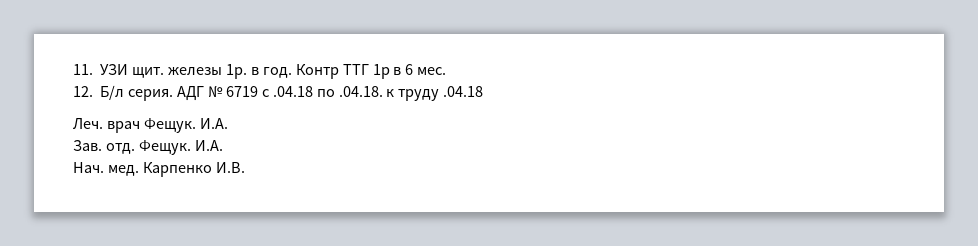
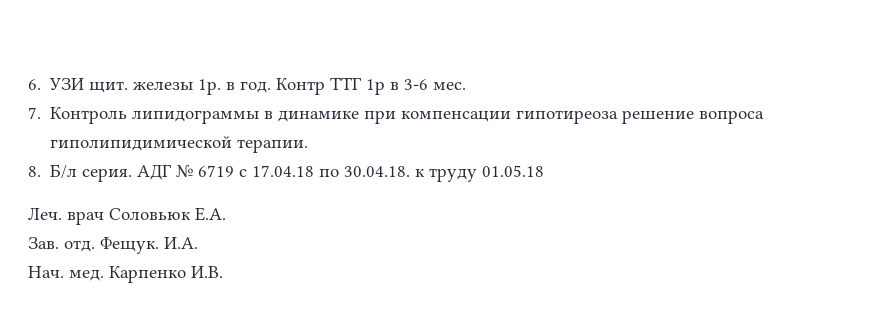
[73,64,93,75] 11. -> [28,79,41,90] 6.
[405,64,414,75] 6 -> [404,79,429,90] 3-6
[73,86,93,97] 12. -> [28,107,765,124] [50,136,309,153] [28,166,41,177] 7. Контроль липидограммы в динамике при компенсации гипотиреоза решение вопроса гиполипидимической терапии. // 8.
[272,86,383,97] .04.18 по .04.18. -> [252,165,411,177] 17.04.18 по 30.04.18.
[443,86,484,97] .04.18 -> [482,165,545,177] 01.05.18
[143,118,228,133] Фещук. И.А. -> [109,207,226,221] Соловьюк Е.А.

